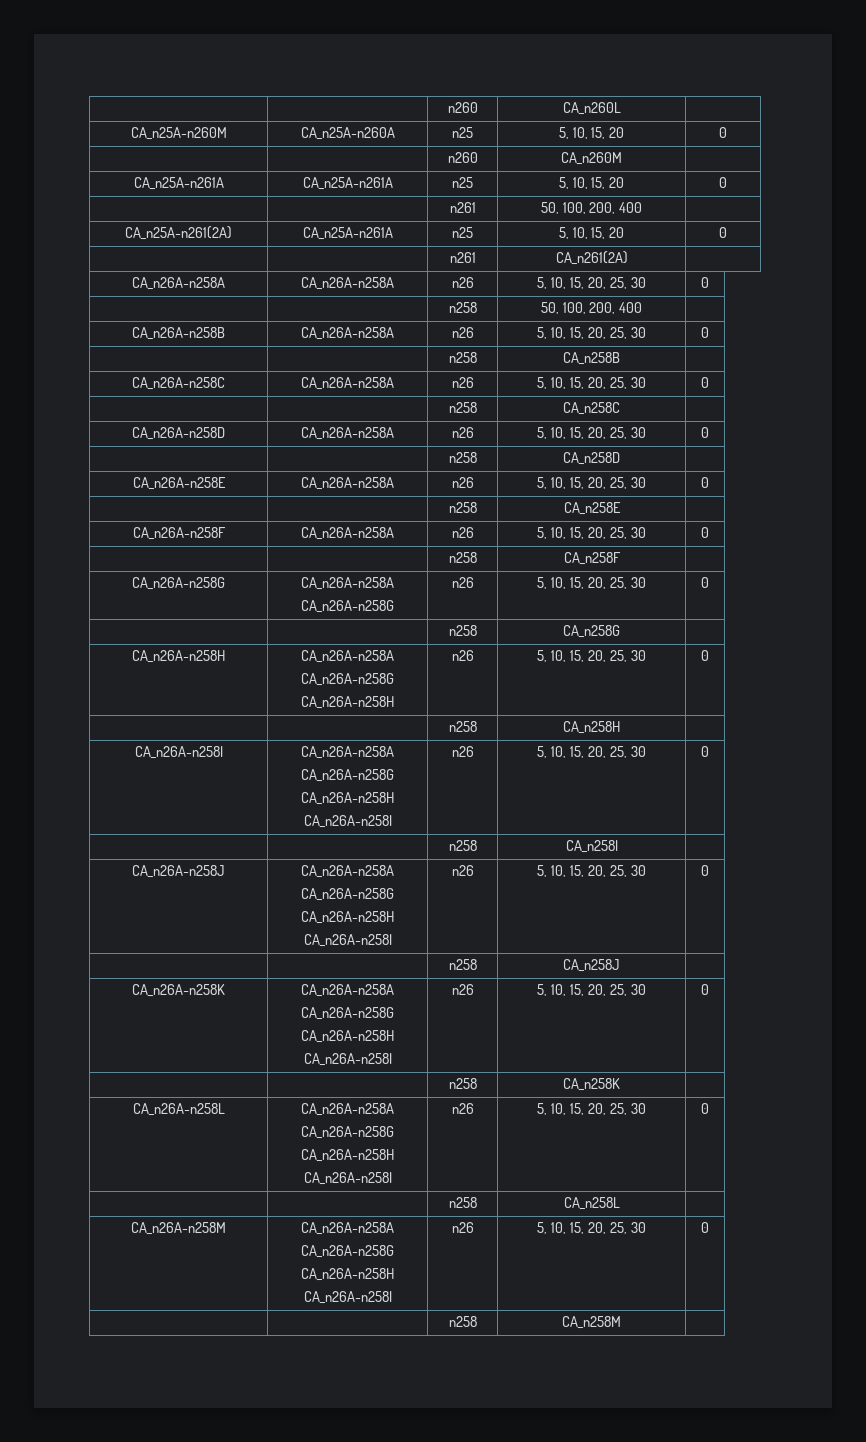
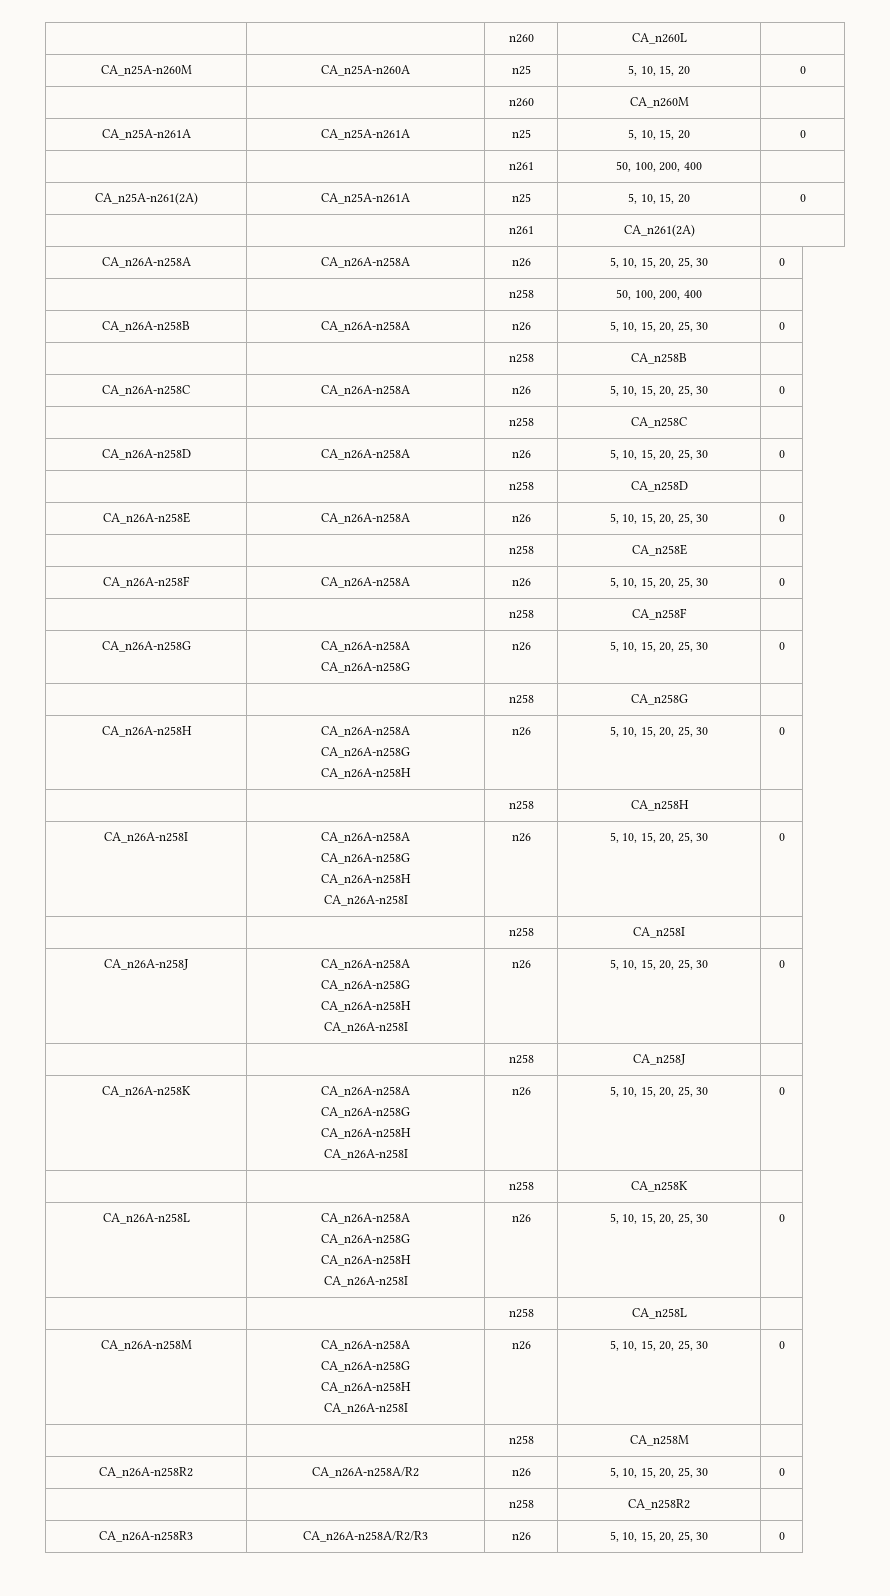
(621, 1322) none -> [99,1467,193,1478] [312,1467,419,1478] [511,1468,531,1477] [609,1467,709,1478] [778,1468,785,1476] [508,1499,534,1509] [628,1499,690,1510] [99,1531,193,1542] [303,1531,428,1542] [511,1532,531,1541] [609,1531,709,1542] [778,1532,785,1540] // CA_n26A-n258R2 | CA_n26A-n258A/R2 | n26 | 5, 10, 15, 20, 25, 30 | 0 // | | n258 | CA_n258R2 | // CA_n26A-n258R3 | CA_n26A-n258A/R2/R3 | n26 | 5, 10, 15, 20, 25, 30 | 0

